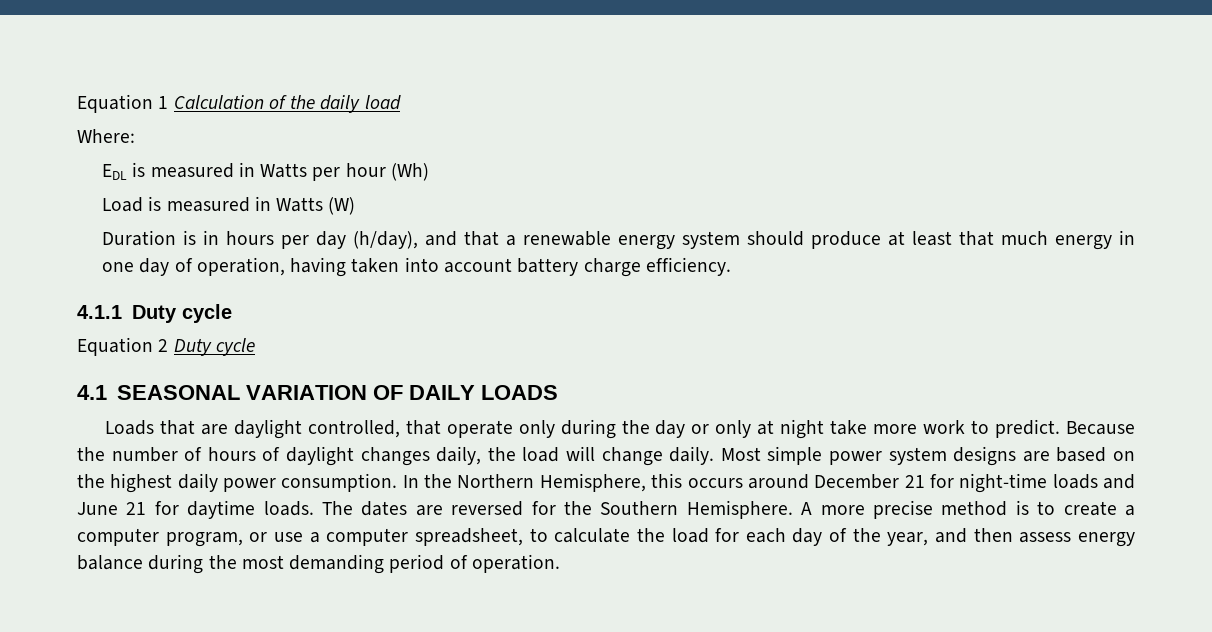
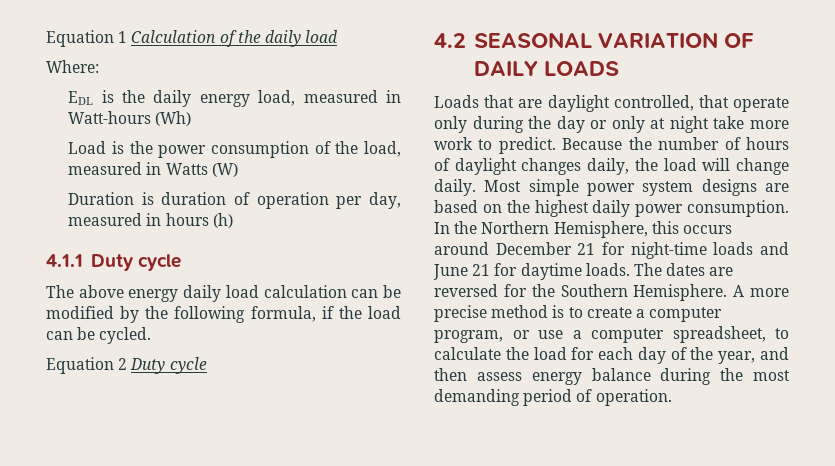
[150,162,429,181] [102,196,162,212] measured in Watts per hour (Wh) // Load is -> [121,90,401,107] [68,111,192,126] [68,141,402,158] the daily energy load, measured in Watt-hours (Wh) // Load is the power consumption of the load,
[203,230,1135,250] [102,257,731,277] [77,304,232,323] in hours per day (h/day), and that a renewable energy system should produce at least that much energy in one day of operation, having taken into account battery charge efficiency. // 4.1.1 Duty cycle -> [161,192,401,209] [68,213,233,228] [46,254,181,271] [46,285,402,302] [46,306,402,323] [46,327,152,344] duration of operation per day, measured in hours (h) // 4.1.1 Duty cycle // The above energy daily load calculation can be modified by the following formula, if the load can be cycled.
[77,385,107,400] 4.1 -> [434,33,466,48] 4.2

